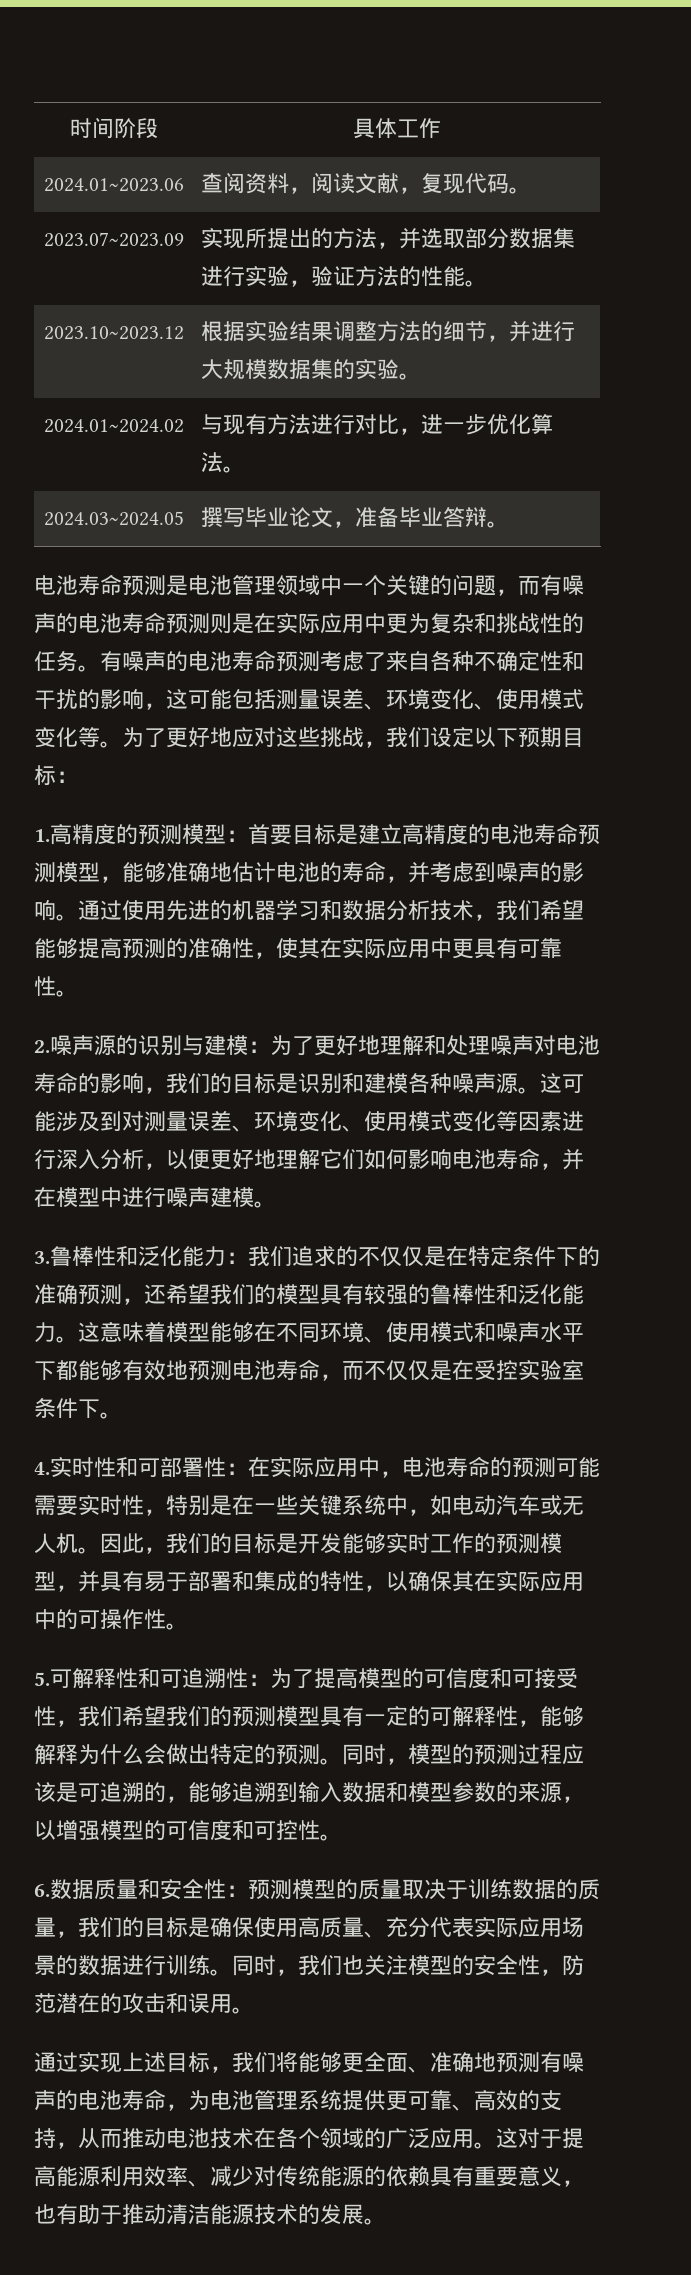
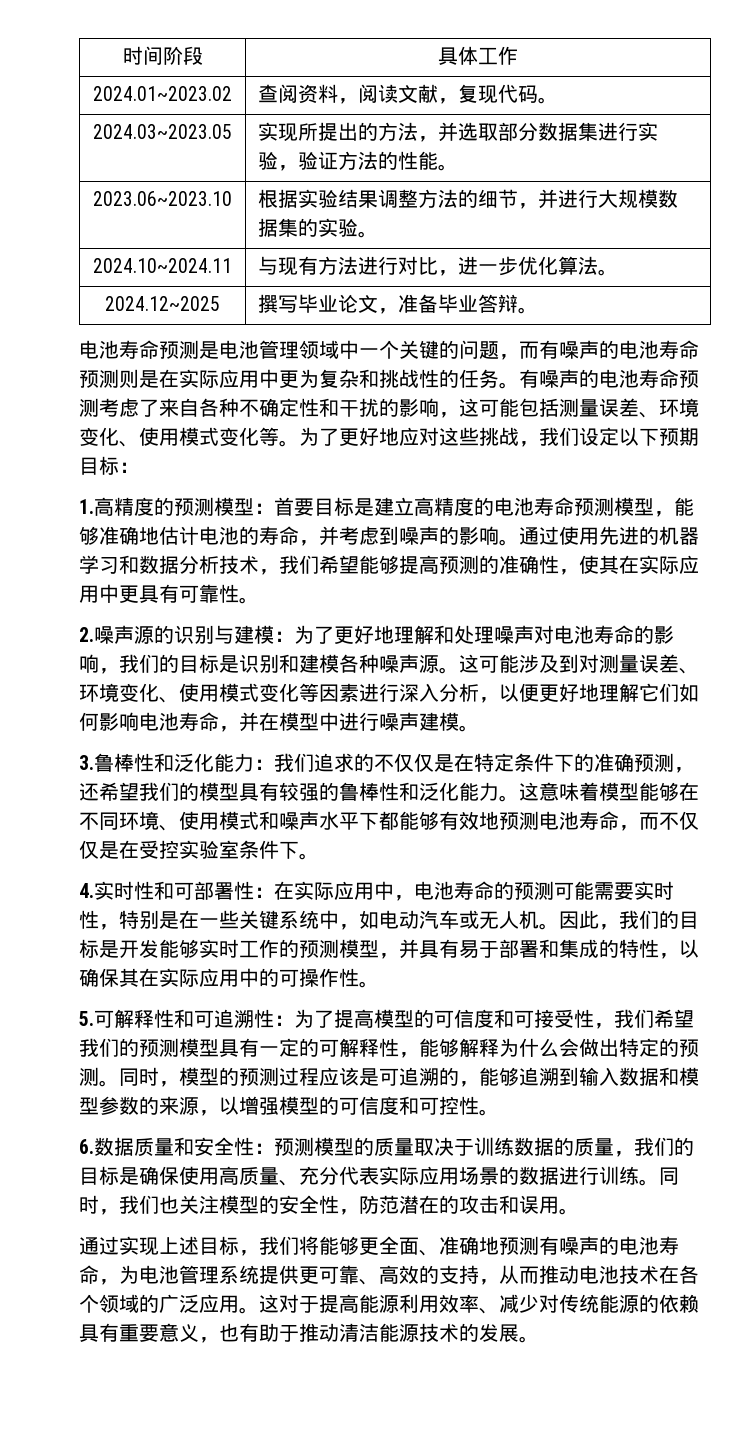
[43,178,184,192] 2024.01~2023.06 -> [93,86,232,101] 2024.01~2023.02
[43,232,184,247] 2023.07~2023.09 -> [93,124,232,139] 2024.03~2023.05
[43,326,184,340] 2023.10~2023.12 -> [93,191,232,206] 2023.06~2023.10
[43,419,184,433] 2024.01~2024.02 -> [93,258,232,273] 2024.10~2024.11
[43,511,184,526] 2024.03~2024.05 -> [105,296,220,311] 2024.12~2025

